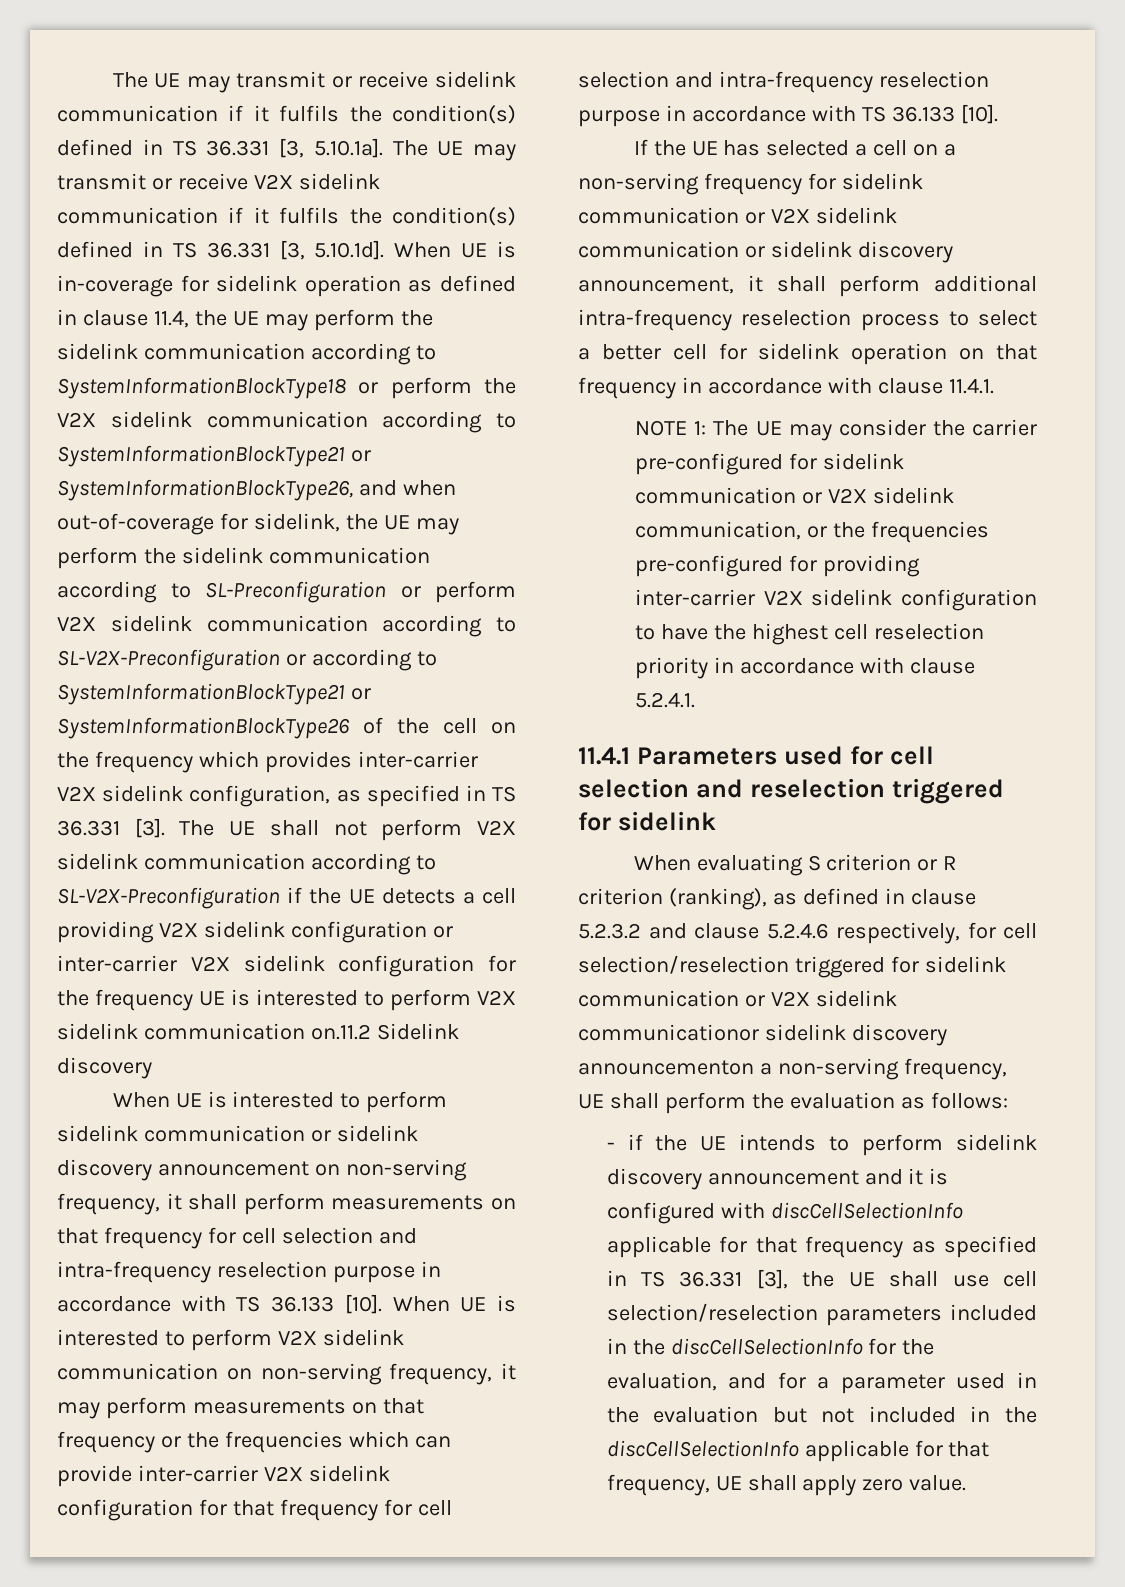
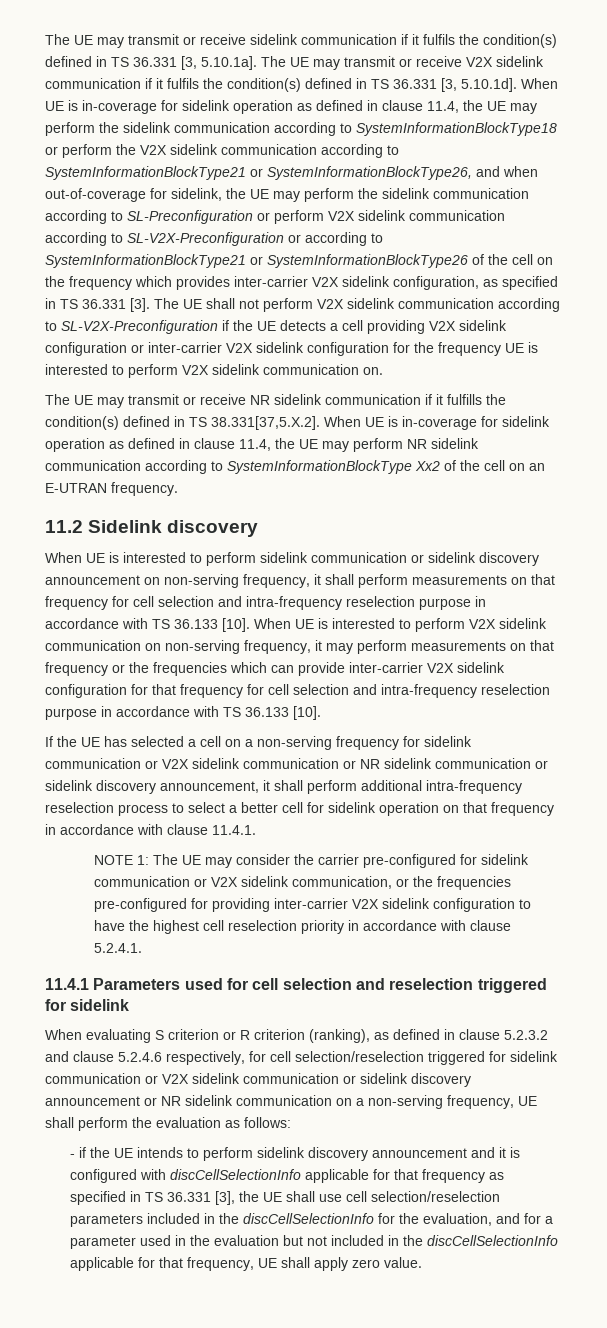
[310,1024,371,1040] on.11.2 -> [363,367,383,375] [45,394,506,408] [45,416,550,430] [45,438,479,452] [45,460,545,474] [45,482,178,496] [45,520,83,533] on. // The UE may transmit or receive NR sidelink communication if it fulfills the condition(s) defined in TS 38.331[37,5.X.2]. When UE is in-coverage for sidelink operation as defined in clause 11.4, the UE may perform NR sidelink communication according to SystemInformationBlockType Xx2 of the cell on an E-UTRAN frequency. // 11.2
(765, 252) none -> [360,758,548,769] NR sidelink communication or
[578,1024,947,1046] [578,1060,754,1075] communicationor sidelink discovery announcementon -> [243,1073,471,1087] [45,1095,352,1106] communication or sidelink discovery announcement or NR sidelink communication on

